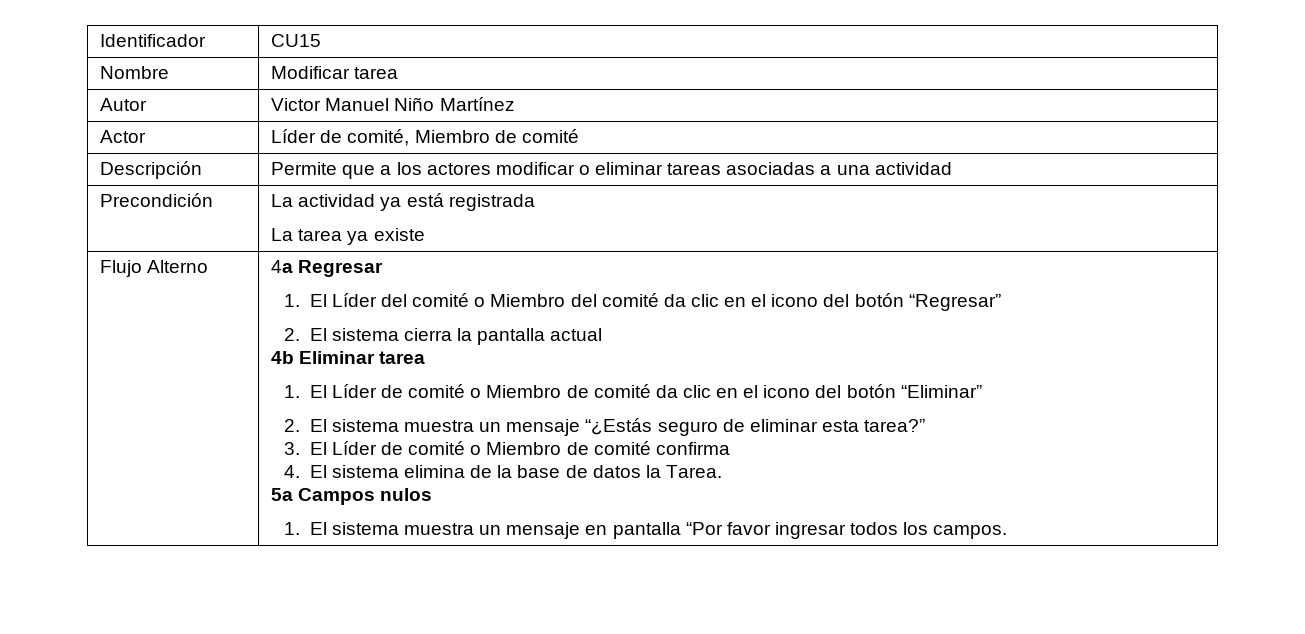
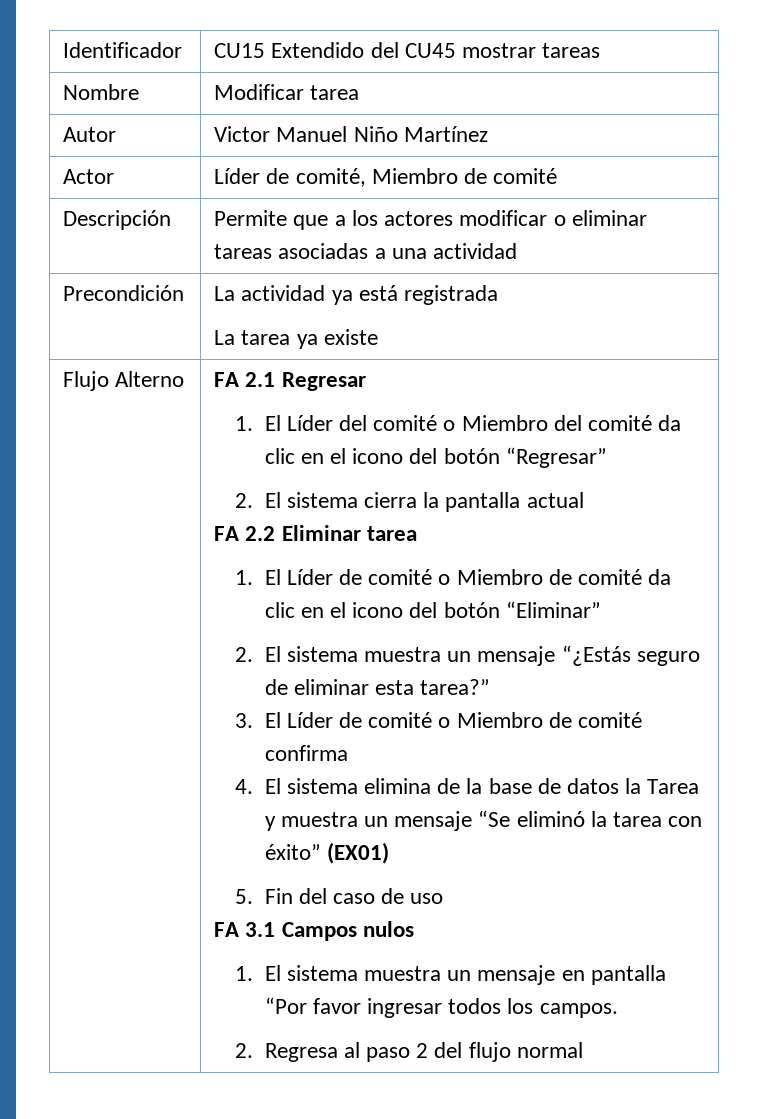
(322, 40) none -> [271,42,601,58] Extendido del CU45 mostrar tareas
[271,260,294,273] 4a -> [214,372,276,387] FA 2.1
[271,351,295,364] 4b -> [214,526,276,541] FA 2.2
[665,465,722,478] [271,488,294,501] Tarea. // 5a -> [647,779,700,794] [264,810,703,831] [264,842,389,864] [235,888,444,904] [214,922,276,937] Tarea y muestra un mensaje “Se eliminó la tarea con éxito” (EX01) // 5. Fin del caso de uso // FA 3.1
(1008, 532) none -> [235,1042,583,1062] // 2. Regresa al paso 2 del flujo normal

